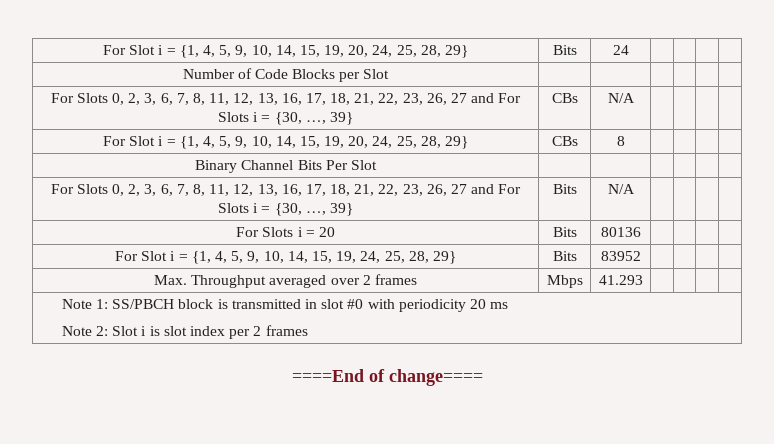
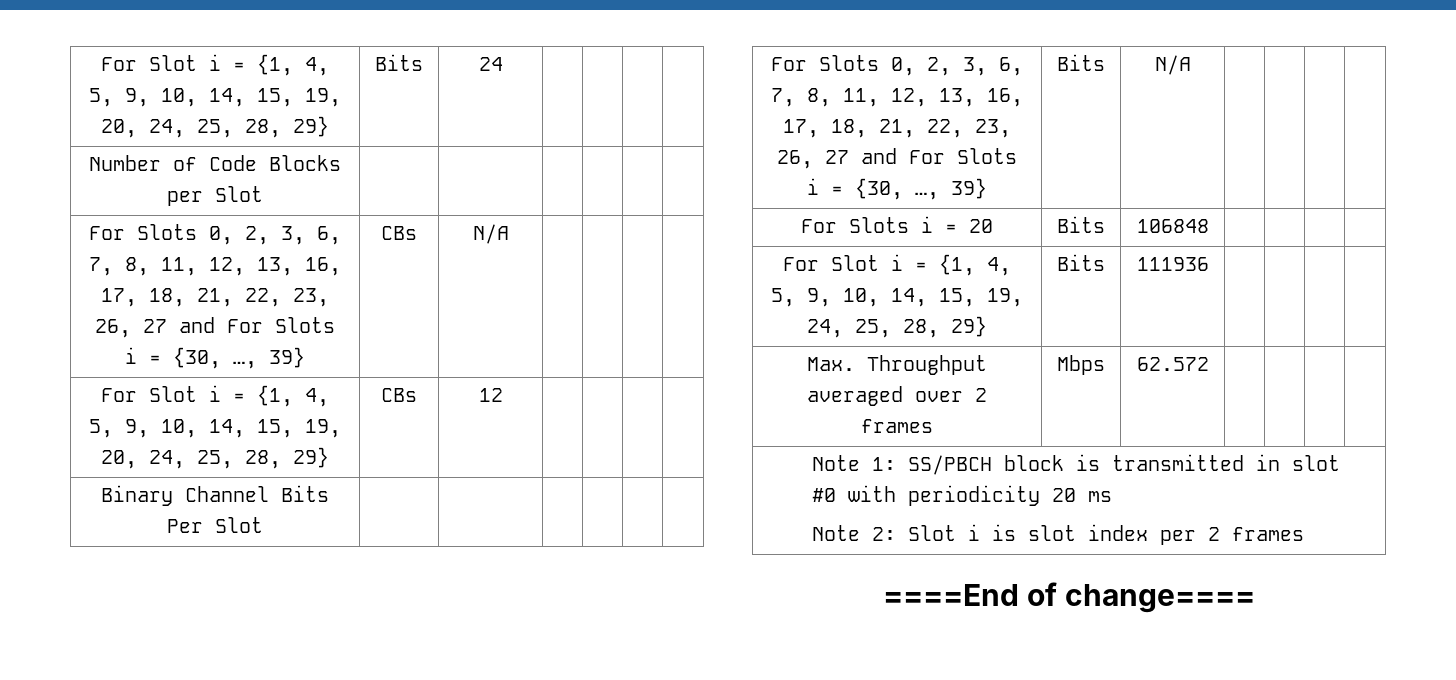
[616,136,625,146] 8 -> [478,388,503,402] 12
[600,227,641,237] 80136 -> [1136,219,1209,233] 106848
[600,251,641,261] 83952 -> [1136,257,1209,271] 111936
[598,275,643,285] 41.293 -> [1136,357,1209,371] 62.572

